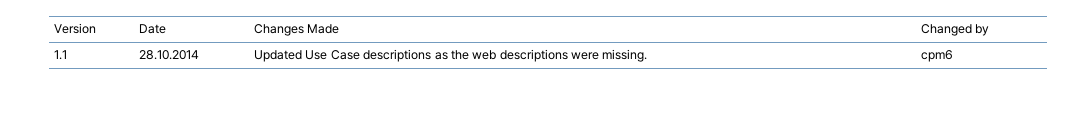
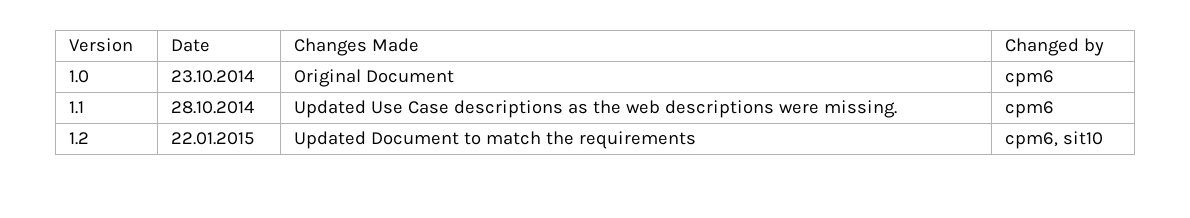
(990, 30) none -> [69,70,90,83] [171,70,255,83] [294,69,455,87] [1005,70,1055,87] // 1.0 | 23.10.2014 | Original Document | cpm6
(954, 56) none -> [69,132,90,145] [171,132,255,145] [294,131,697,149] [1005,131,1104,149] // 1.2 | 22.01.2015 | Updated Document to match the requirements | cpm6, sit10

